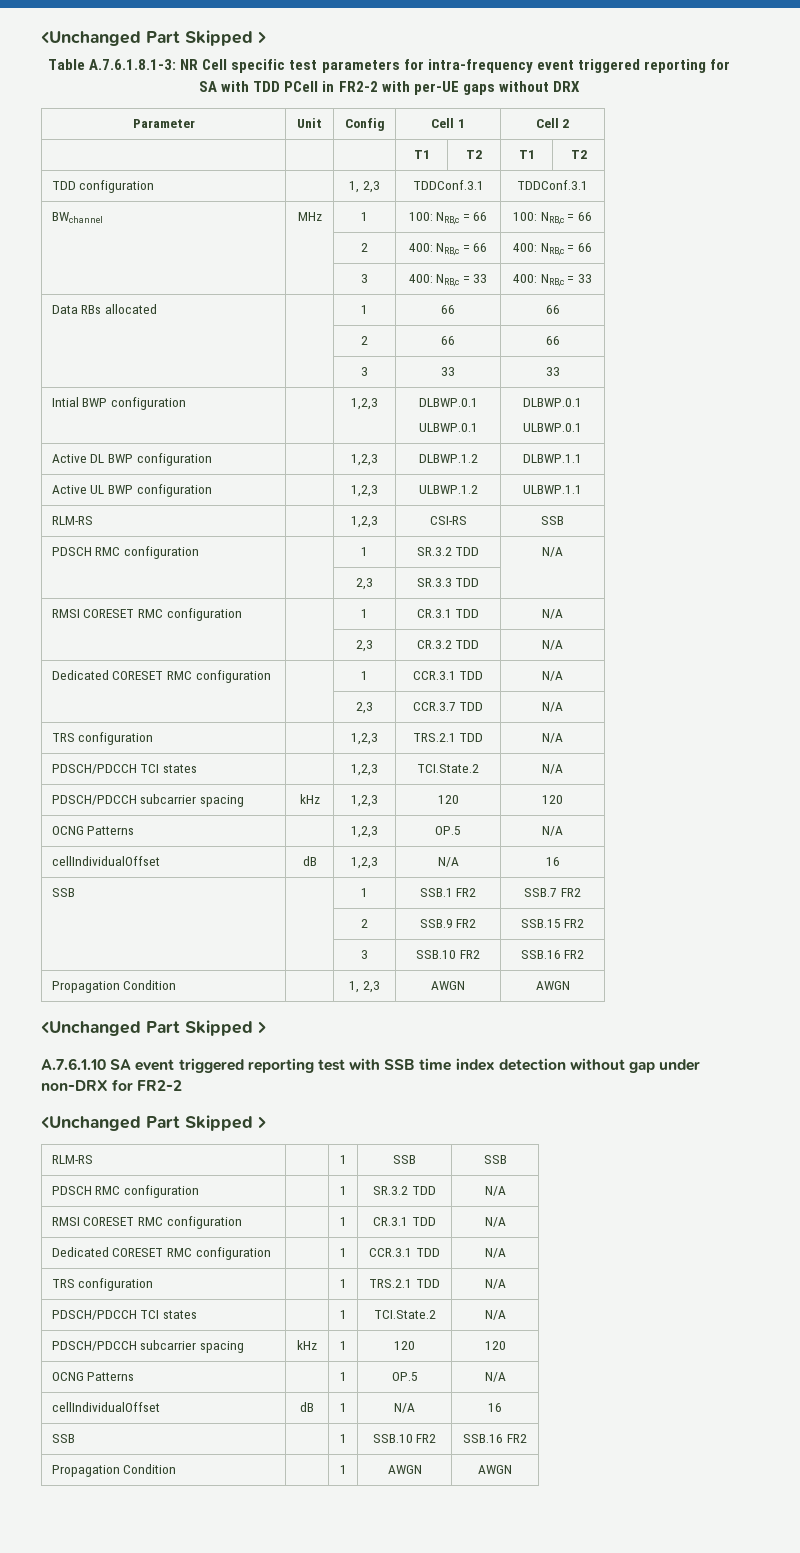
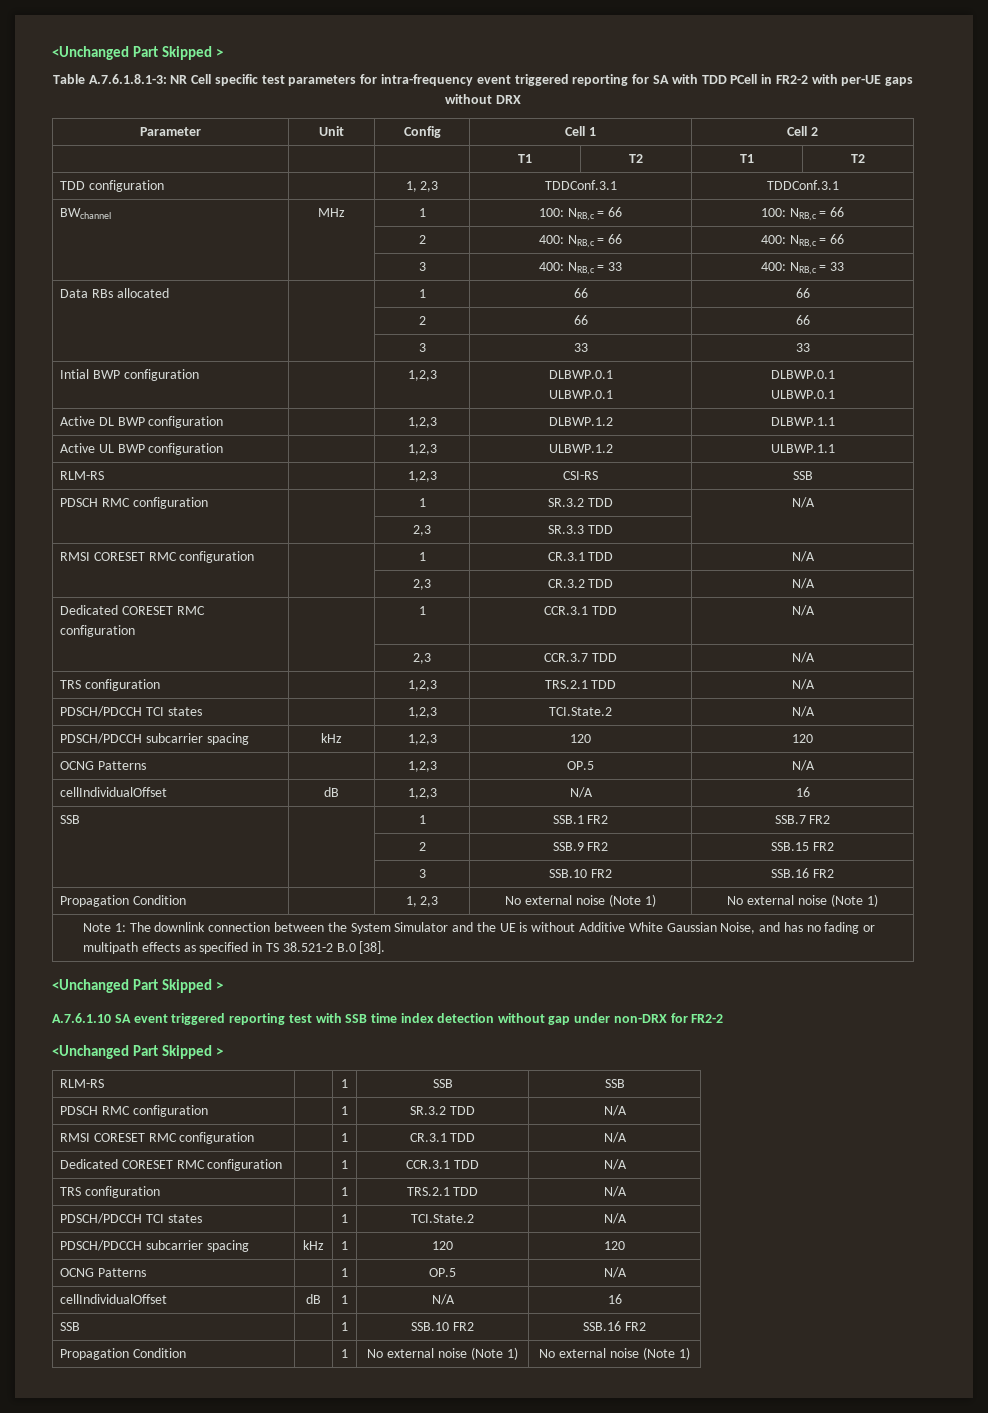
[430,981,465,990] [535,981,570,990] AWGN | AWGN -> [505,894,656,907] [727,894,878,907] [83,922,876,934] [83,941,386,954] No external noise (Note 1) | No external noise (Note 1) // Note 1: The downlink connection between the System Simulator and the UE is without Additive White Gaussian Noise, and has no fading or multipath effects as specified in TS 38.521-2 B.0 [38].
[387,1465,422,1474] [477,1465,512,1474] AWGN | AWGN -> [367,1347,518,1360] [539,1347,690,1360] No external noise (Note 1) | No external noise (Note 1)

